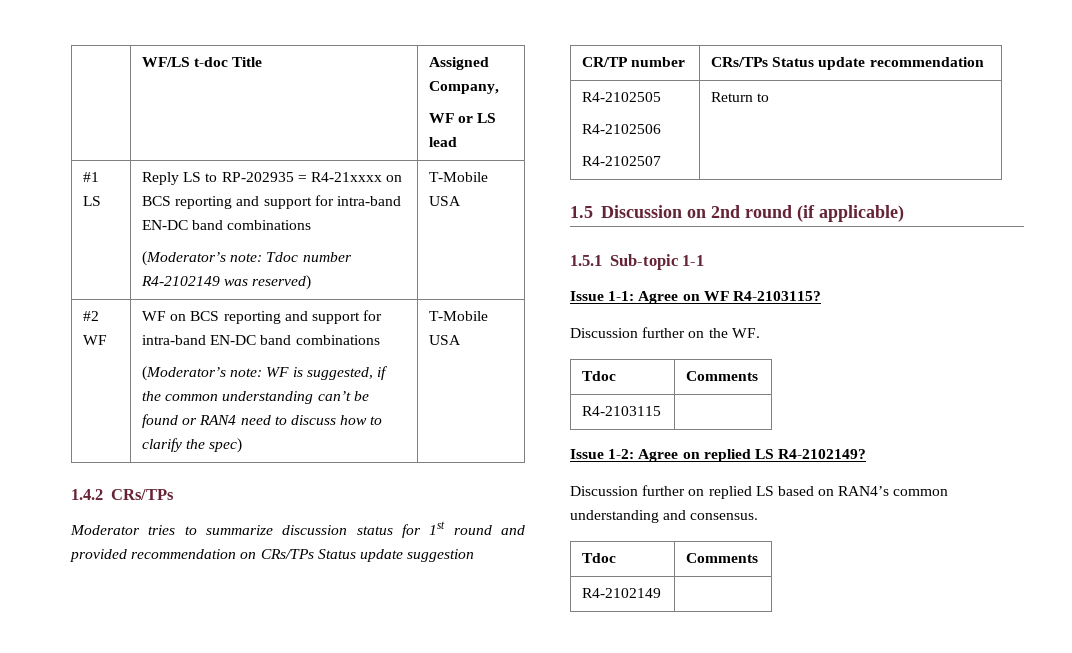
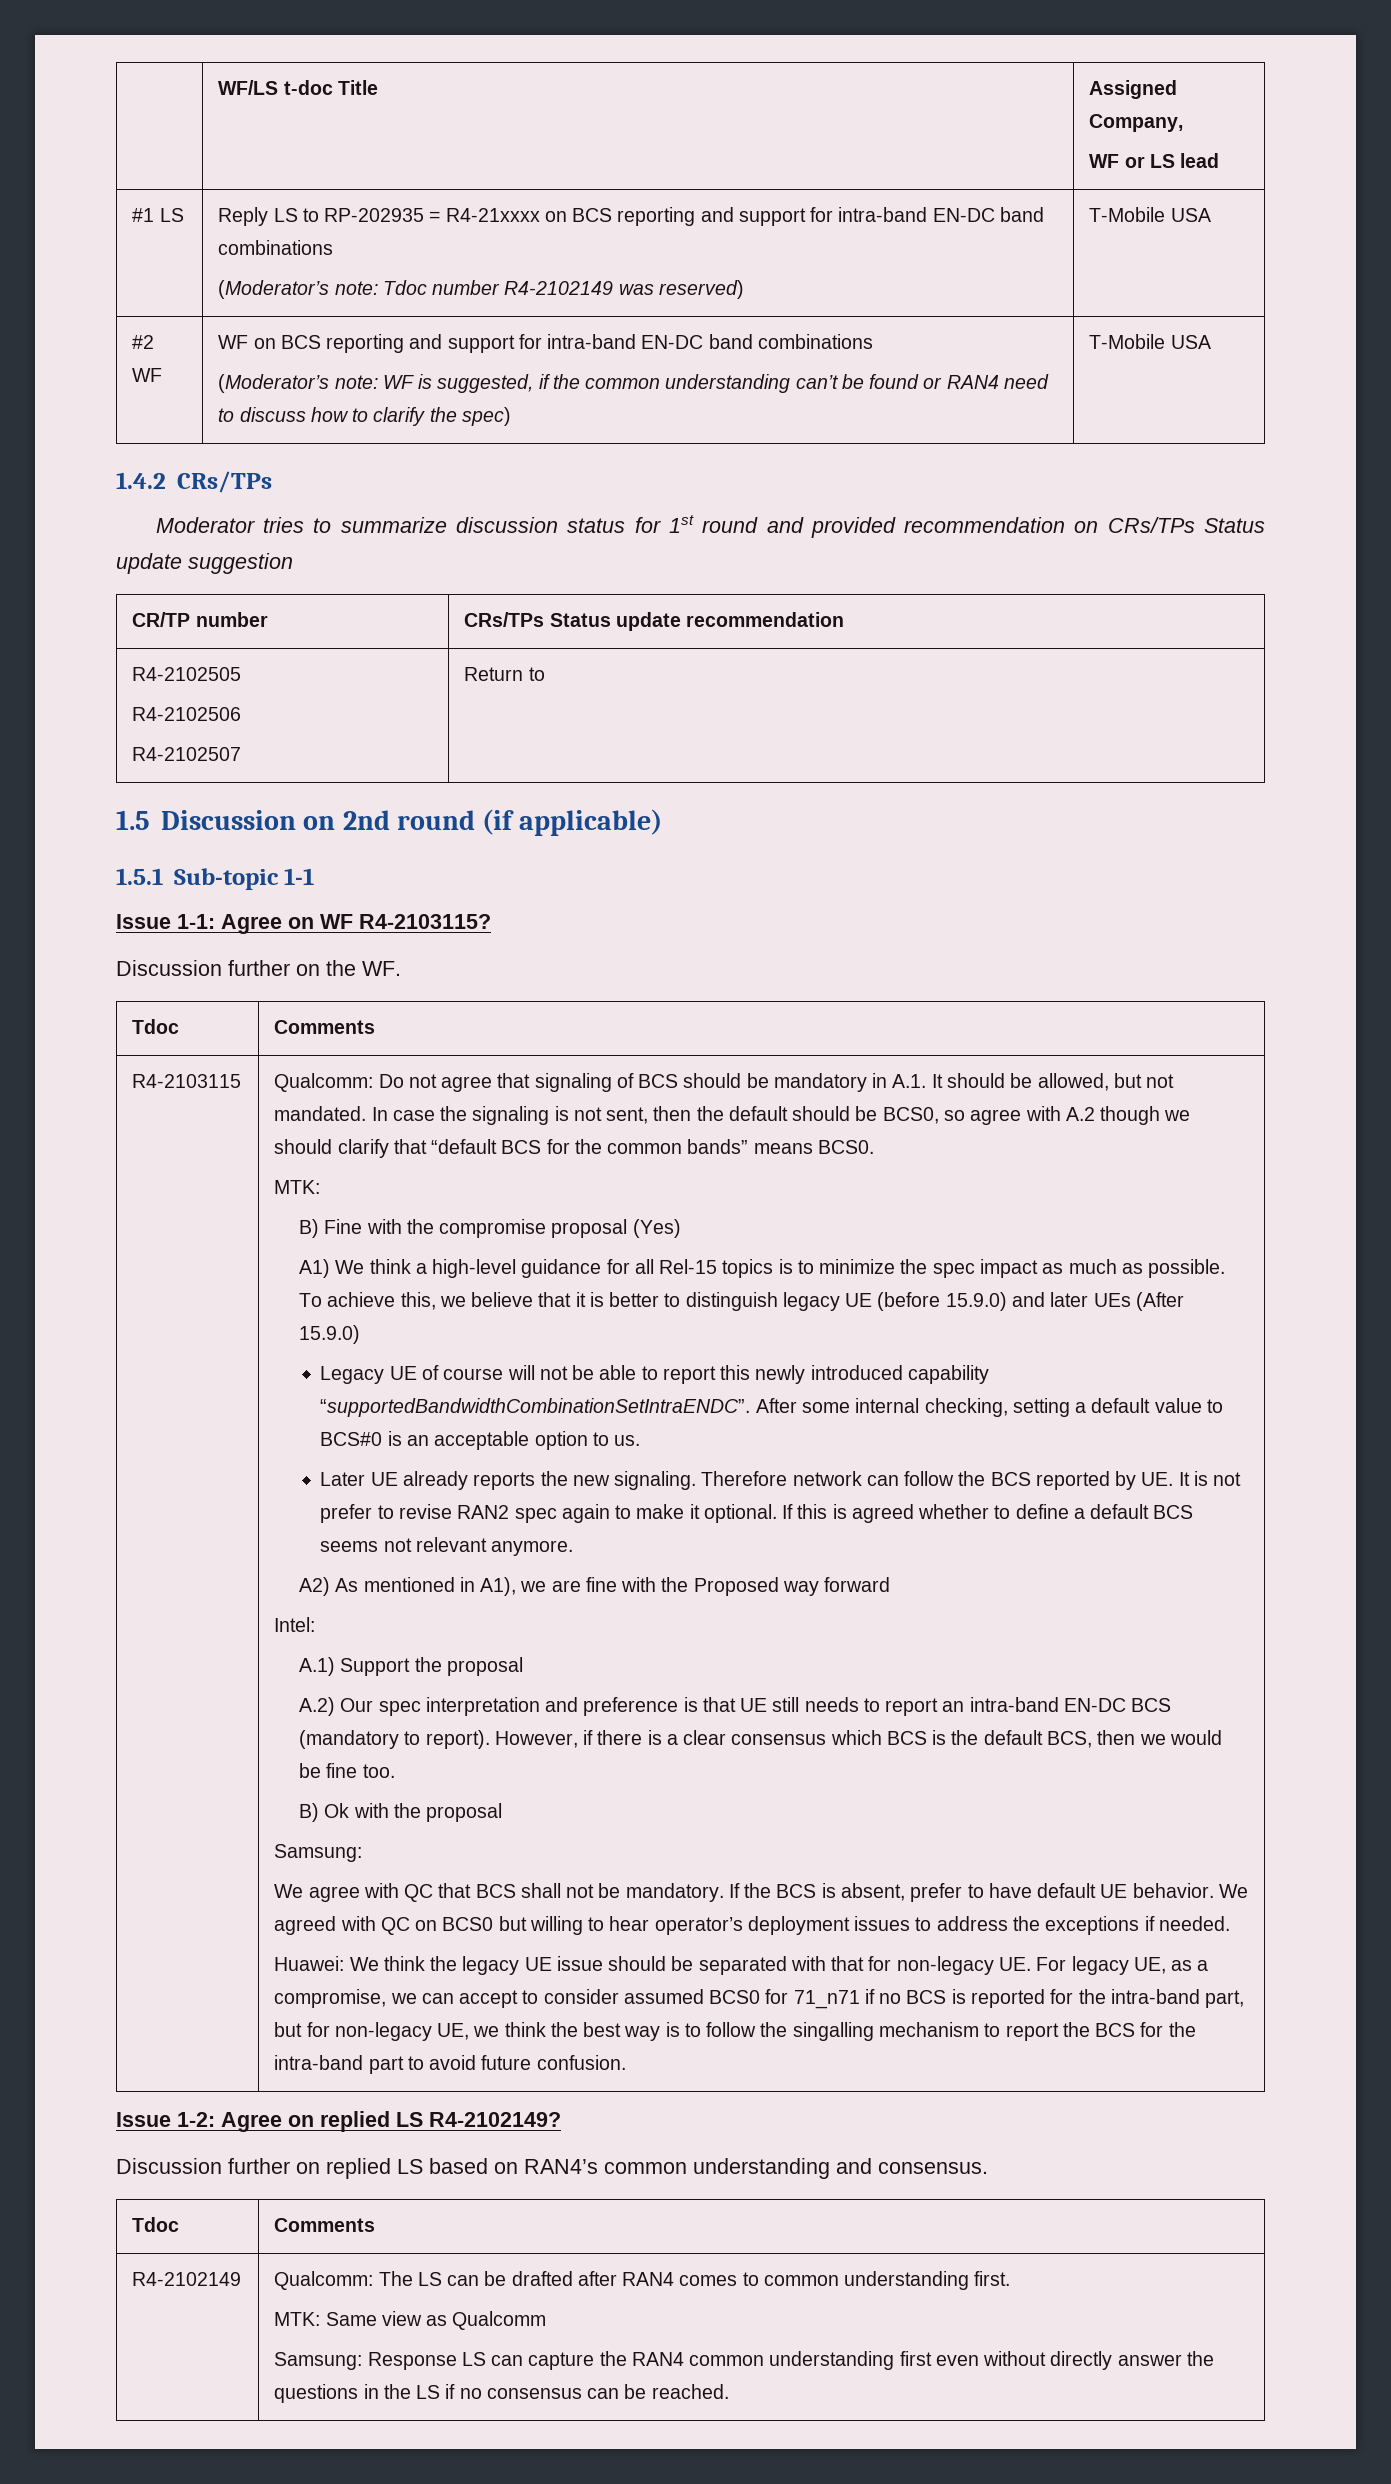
(662, 411) none -> [274,1073,1175,1092] [274,1106,1191,1125] [274,1139,874,1158] [274,1180,321,1194] [299,1219,681,1238] [299,1259,1226,1278] [299,1292,1184,1311] [299,1325,361,1344] [320,1365,989,1384] [320,1398,1223,1417] [320,1431,641,1450] [320,1471,1242,1490] [320,1504,1194,1523] [320,1537,574,1556] [299,1577,891,1596] [274,1617,316,1632] [299,1657,523,1676] [299,1697,1172,1716] [299,1730,1222,1749] [299,1763,395,1778] [299,1803,503,1822] [274,1844,363,1862] [274,1883,1248,1902] [274,1916,1230,1935] [274,1956,1209,1975] [274,1989,1245,2009] [274,2022,1196,2041] [274,2055,626,2074] Qualcomm: Do not agree that signaling of BCS should be mandatory in A.1. It should be allowed, but not mandated. In case the signaling is not sent, then the default should be BCS0, so agree with A.2 though we should clarify that “default BCS for the common bands” means BCS0. // MTK: // B) Fine with the compromise proposal (Yes) // A1) We think a high-level guidance for all Rel-15 topics is to minimize the spec impact as much as possible. To achieve this, we believe that it is better to distinguish legacy UE (before 15.9.0) and later UEs (After 15.9.0) // Legacy UE of course will not be able to report this newly introduced capability “supportedBandwidthCombinationSetIntraENDC”. After some internal checking, setting a default value to BCS#0 is an acceptable option to us. // Later UE already reports the new signaling. Therefore network can follow the BCS reported by UE. It is not prefer to revise RAN2 spec again to make it optional. If this is agreed whether to define a default BCS seems not relevant anymore. // A2) As mentioned in A1), we are fine with the Proposed way forward // Intel: // A.1) Support the proposal // A.2) Our spec interpretation and preference is that UE still needs to report an intra-band EN-DC BCS (mandatory to report). However, if there is a clear consensus which BCS is the default BCS, then we would be fine too. // B) Ok with the proposal // Samsung: // We agree with QC that BCS shall not be mandatory. If the BCS is absent, prefer to have default UE behavior. We agreed with QC on BCS0 but willing to hear operator’s deployment issues to address the exceptions if needed. // Huawei: We think the legacy UE issue should be separated with that for non-legacy UE. For legacy UE, as a compromise, we can accept to consider assumed BCS0 for 71_n71 if no BCS is reported for the intra-band part, but for non-legacy UE, we think the best way is to follow the singalling mechanism to report the BCS for the intra-band part to avoid future confusion.
(662, 593) none -> [274,2271,1011,2290] [274,2311,547,2330] [274,2351,1215,2370] [274,2384,729,2403] Qualcomm: The LS can be drafted after RAN4 comes to common understanding first. // MTK: Same view as Qualcomm // Samsung: Response LS can capture the RAN4 common understanding first even without directly answer the questions in the LS if no consensus can be reached.

